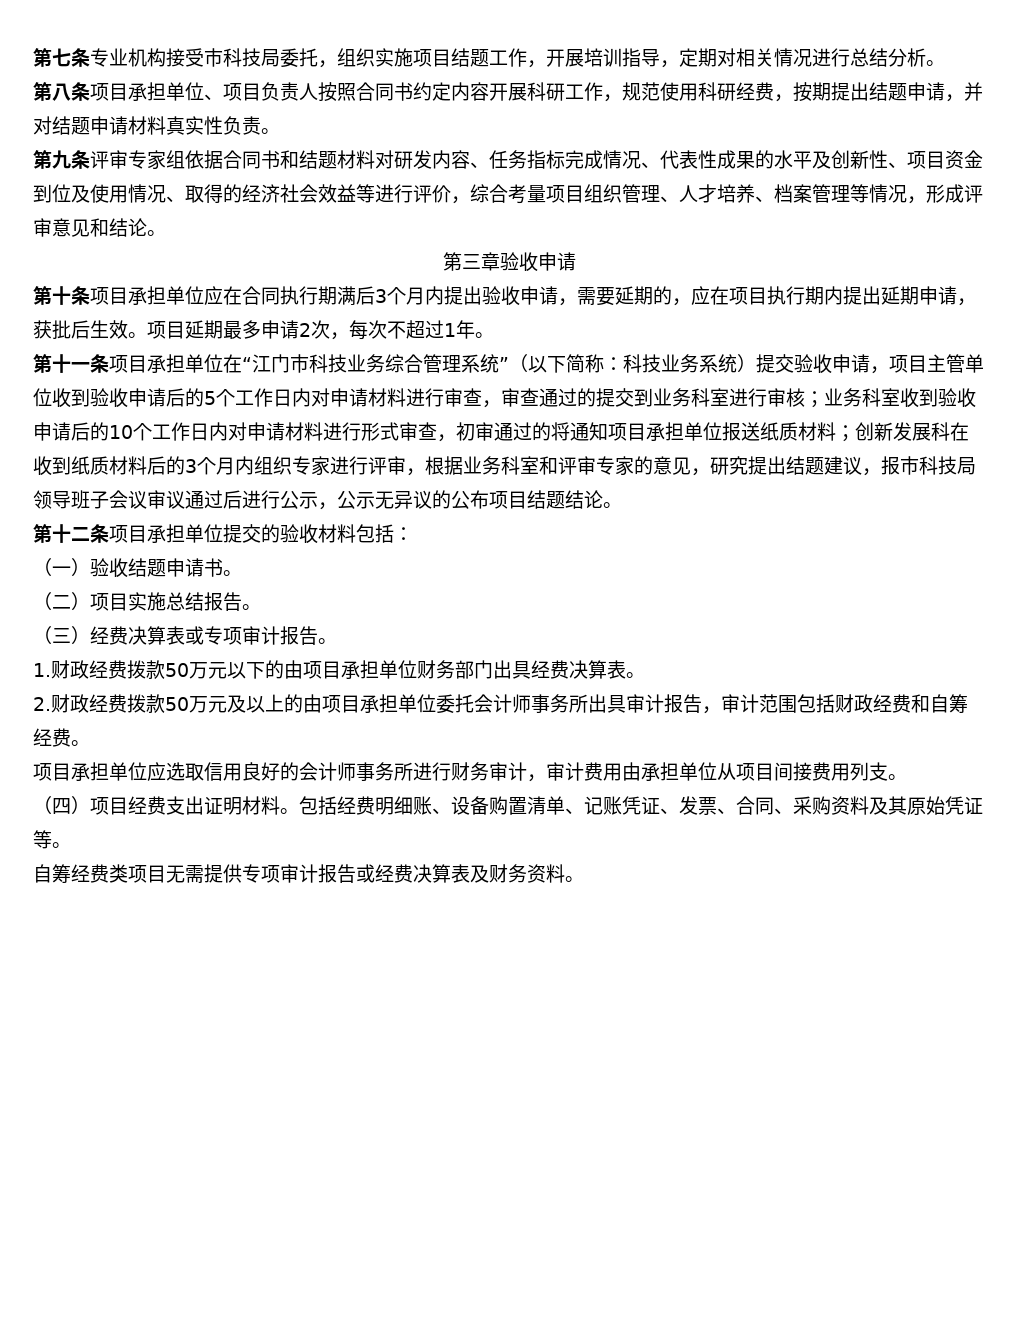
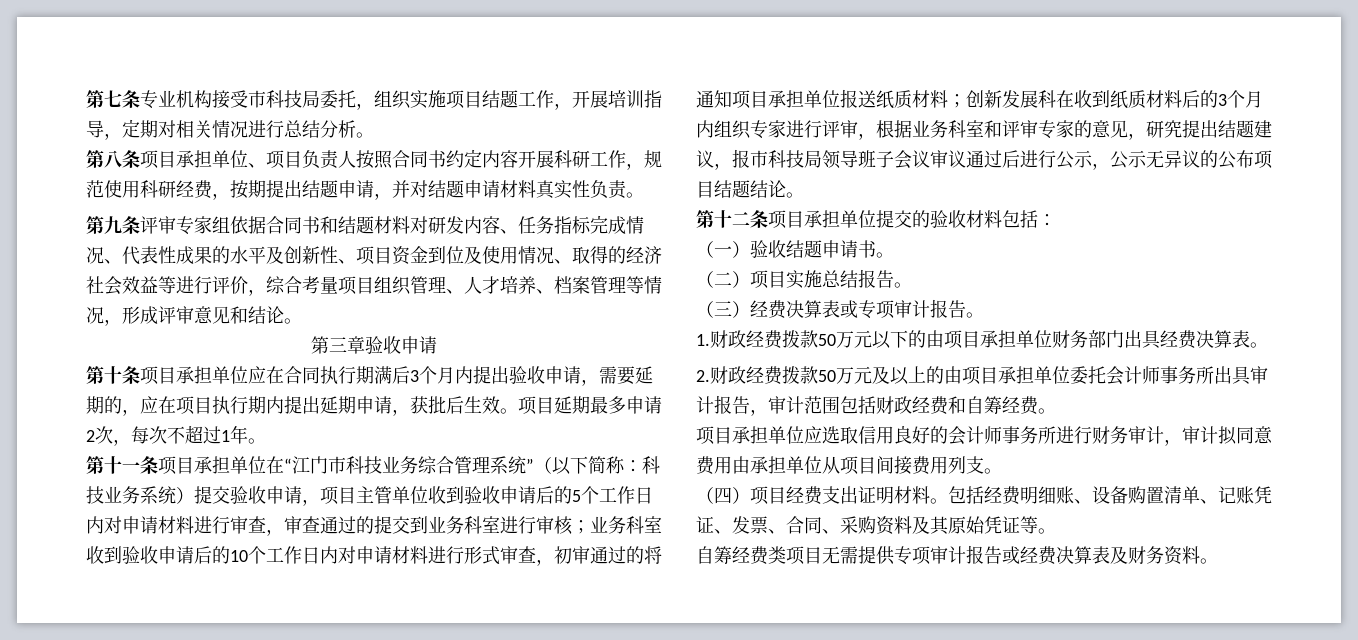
(584, 771) none -> [1218,426,1273,445] 拟同意

